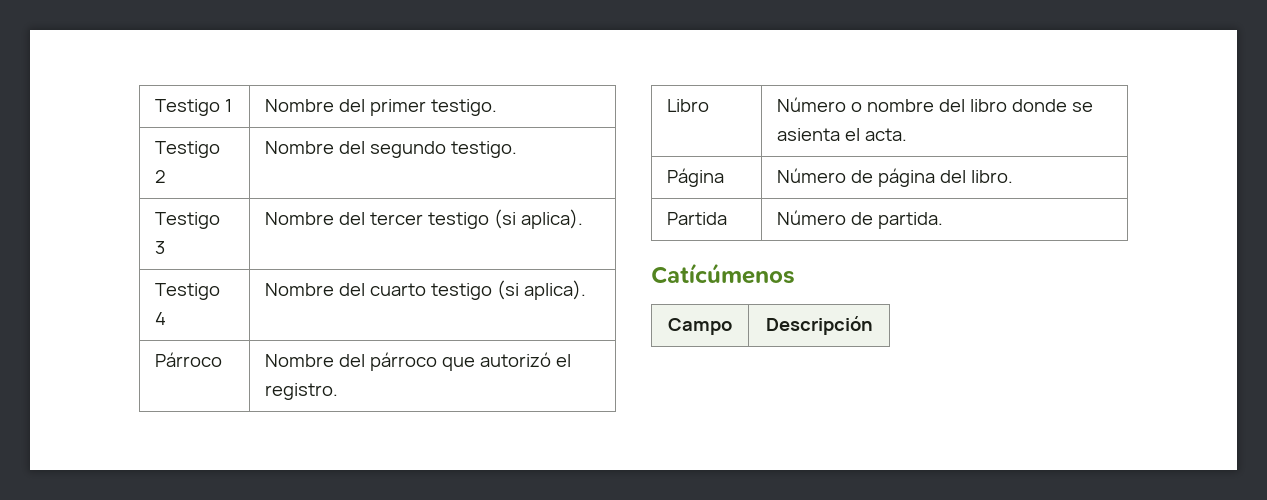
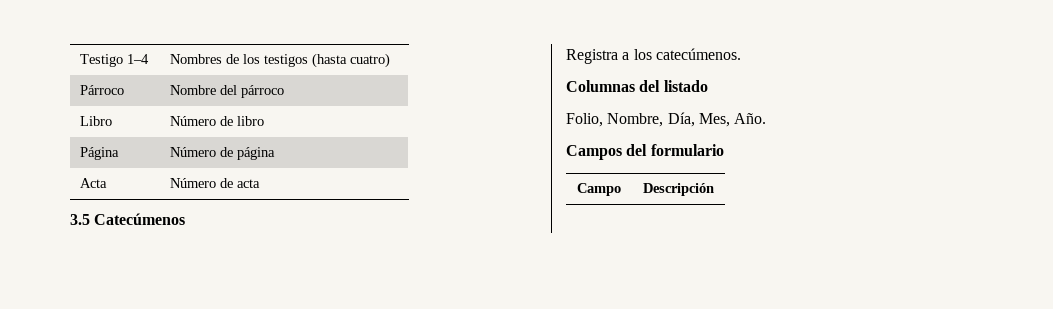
[155,99,233,116] [265,99,498,116] [155,141,221,158] [155,170,167,183] [265,141,518,158] [155,212,221,229] [155,241,166,254] [265,209,584,229] [155,283,221,300] [155,312,167,325] [265,280,587,300] [155,352,223,367] [265,352,572,371] [265,383,339,400] [667,99,710,112] [777,97,1094,112] [777,128,908,141] Testigo 1 | Nombre del primer testigo. // Testigo 2 | Nombre del segundo testigo. // Testigo 3 | Nombre del tercer testigo (si aplica). // Testigo 4 | Nombre del cuarto testigo (si aplica). // Párroco | Nombre del párroco que autorizó el registro. // Libro | Número o nombre del libro donde se asienta el acta. -> [80,54,150,67] [170,53,391,68] [80,85,125,95] [170,85,285,98] [80,116,113,126] [170,116,265,126] Testigo 1–4 | Nombres de los testigos (hasta cuatro) // Párroco | Nombre del párroco // Libro | Número de libro
[940,170,1014,183] [667,212,728,225] [777,210,944,229] [651,263,795,284] del libro. // Partida | Número de partida. // Catícúmenos -> [80,178,108,188] [170,178,261,188] [70,213,186,225] [566,48,741,64] [566,80,708,92] [566,112,767,127] [566,144,724,160] // Acta | Número de acta // 3.5 Catecúmenos // Registra a los catecúmenos. // Columnas del listado // Folio, Nombre, Día, Mes, Año. // Campos del formulario

